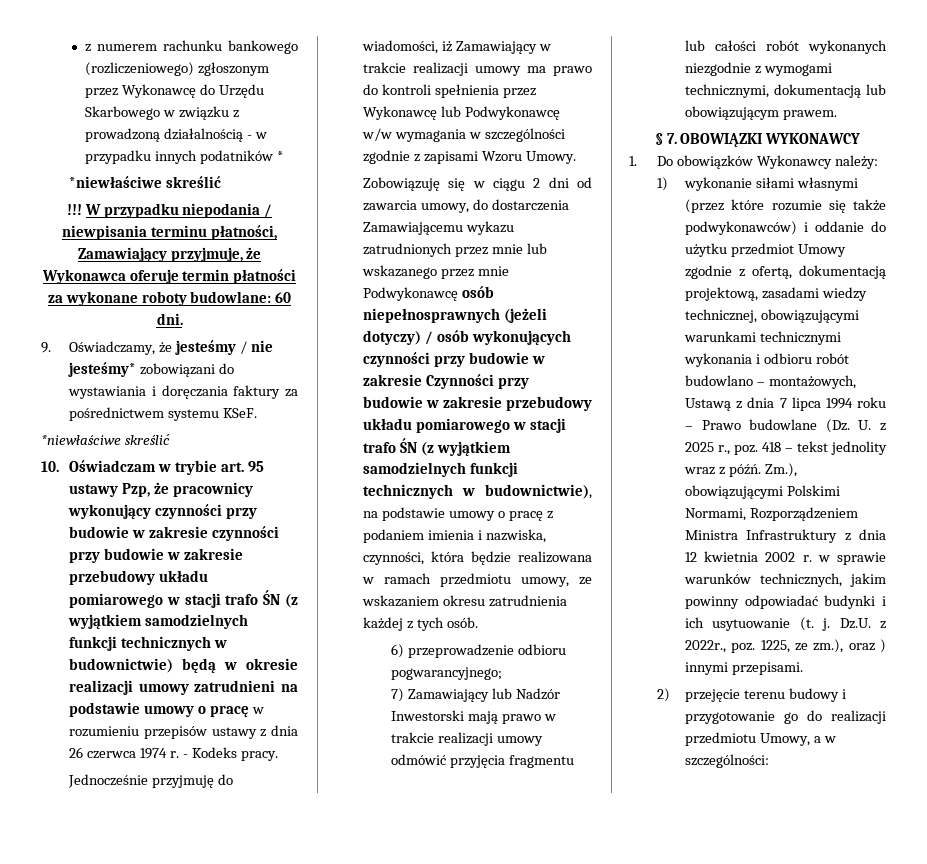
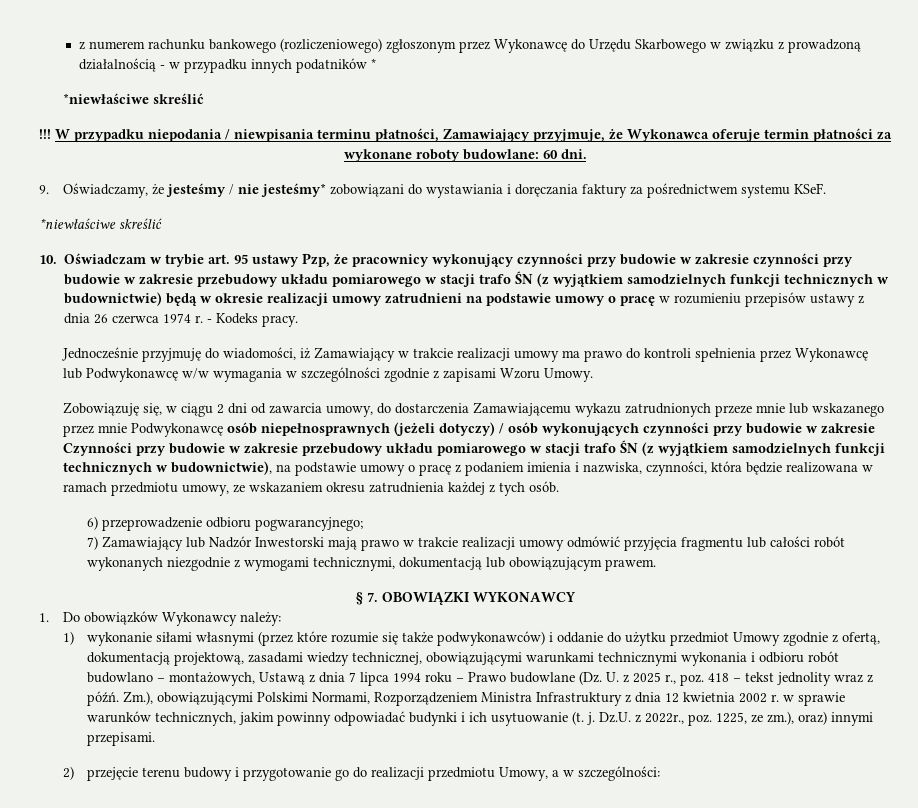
[448,178,466,191] się -> [143,403,163,416] się,
[454,247,488,257] przez -> [715,405,753,417] przeze
[848,639,886,653] oraz ) -> [798,711,828,725] oraz)

